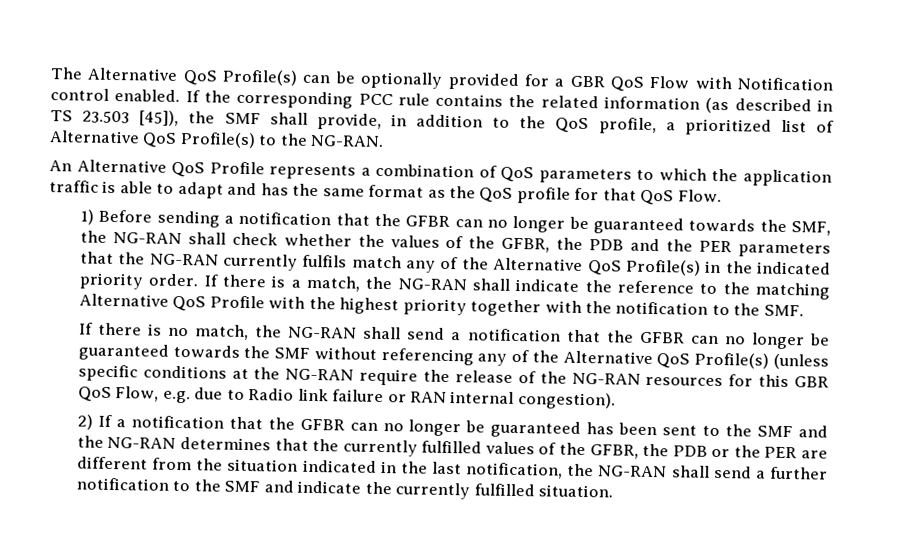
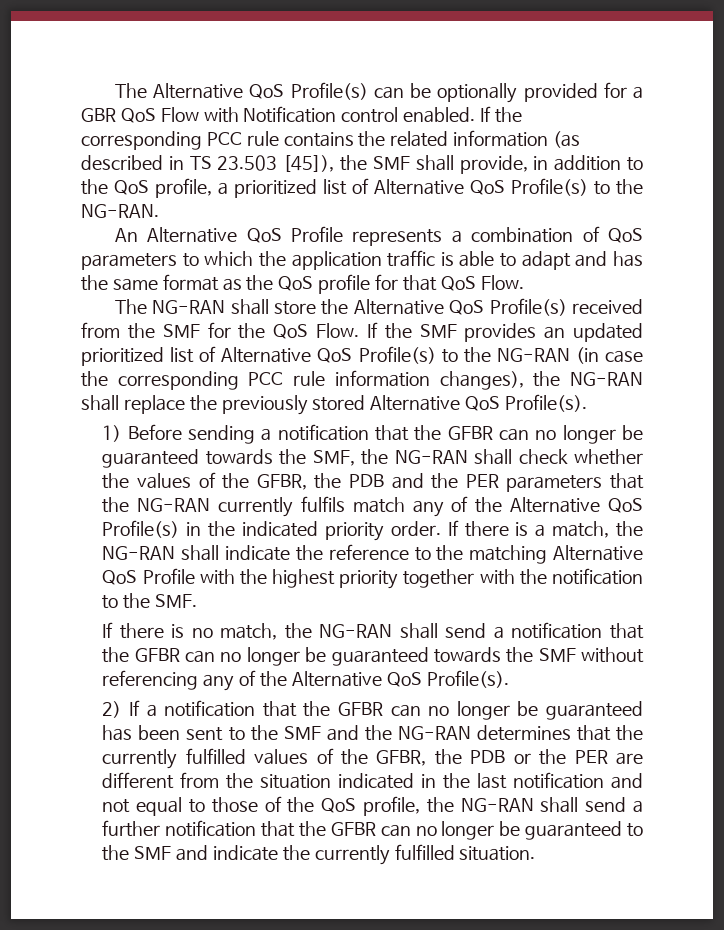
(722, 196) none -> [114,298,644,316] [81,322,644,342] [81,346,644,366] [81,370,644,390] [81,394,588,415] // The NG-RAN shall store the Alternative QoS Profile(s) received from the SMF for the QoS Flow. If the SMF provides an updated prioritized list of Alternative QoS Profile(s) to the NG-RAN (in case the corresponding PCC rule information changes), the NG-RAN shall replace the previously stored Alternative QoS Profile(s).
[694,352,829,370] [77,364,830,388] [77,386,616,410] Profile(s) (unless specific conditions at the NG-RAN require the release of the NG-RAN resources for this GBR QoS Flow, e.g. due to Radio link failure or RAN internal congestion). -> [426,670,509,688] Profile(s).
[466,462,564,479] notification, -> [513,772,644,789] [102,796,420,816] notification and not equal to those of the QoS profile,
(169, 484) none -> [261,821,623,840] that the GFBR can no longer be guaranteed

